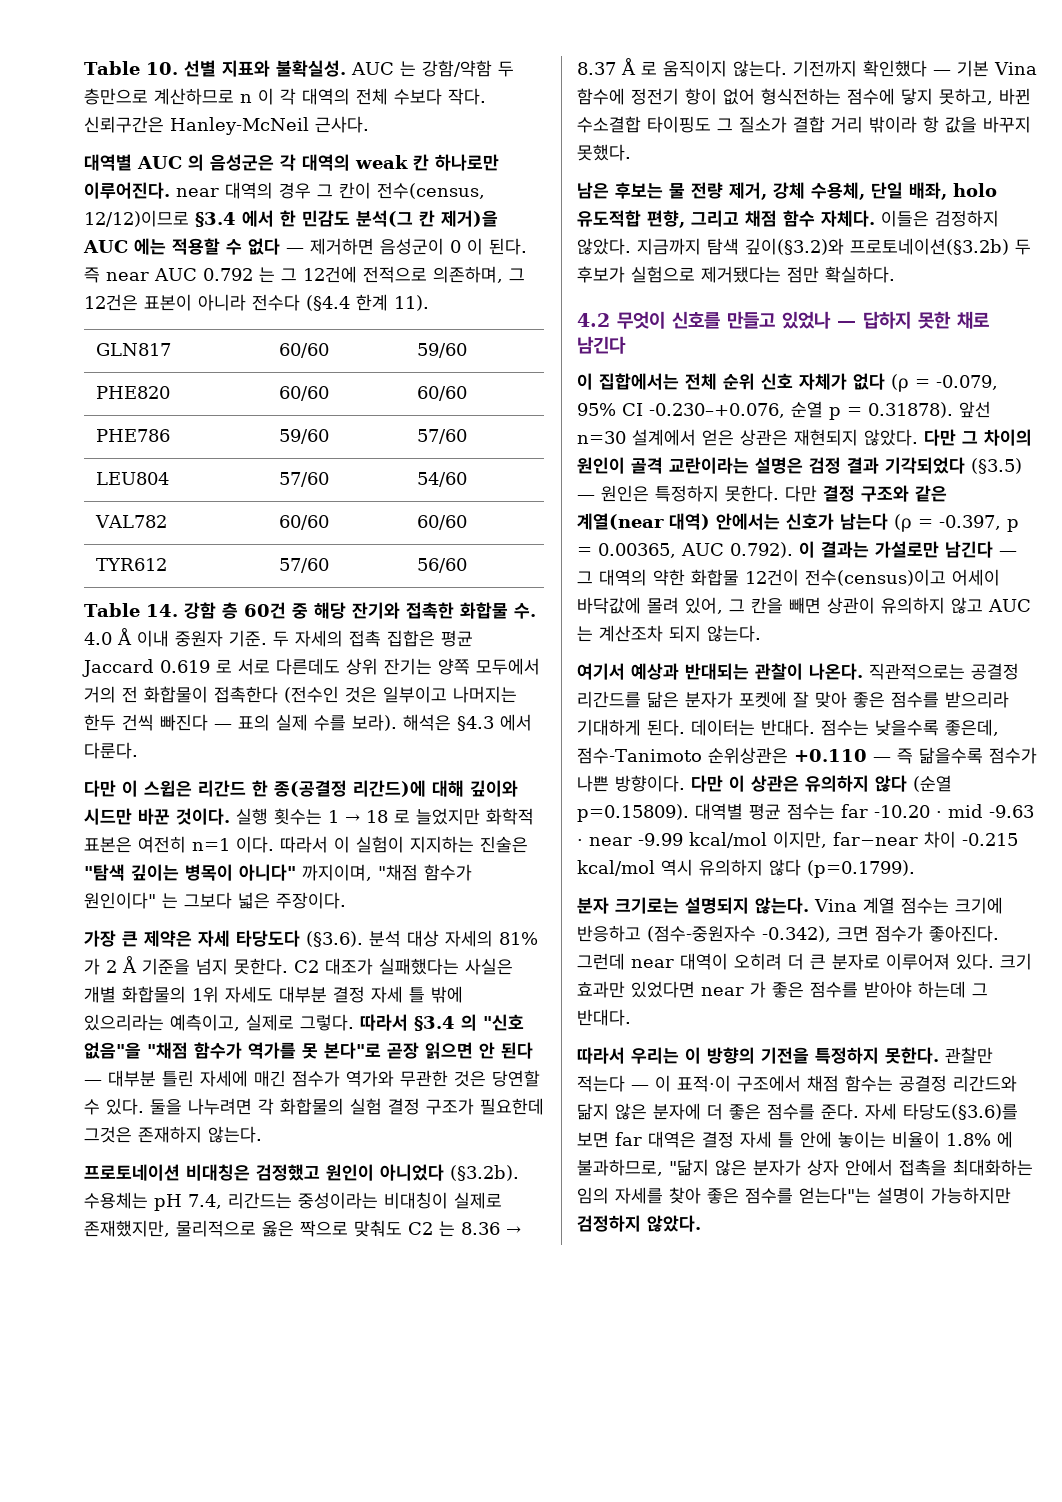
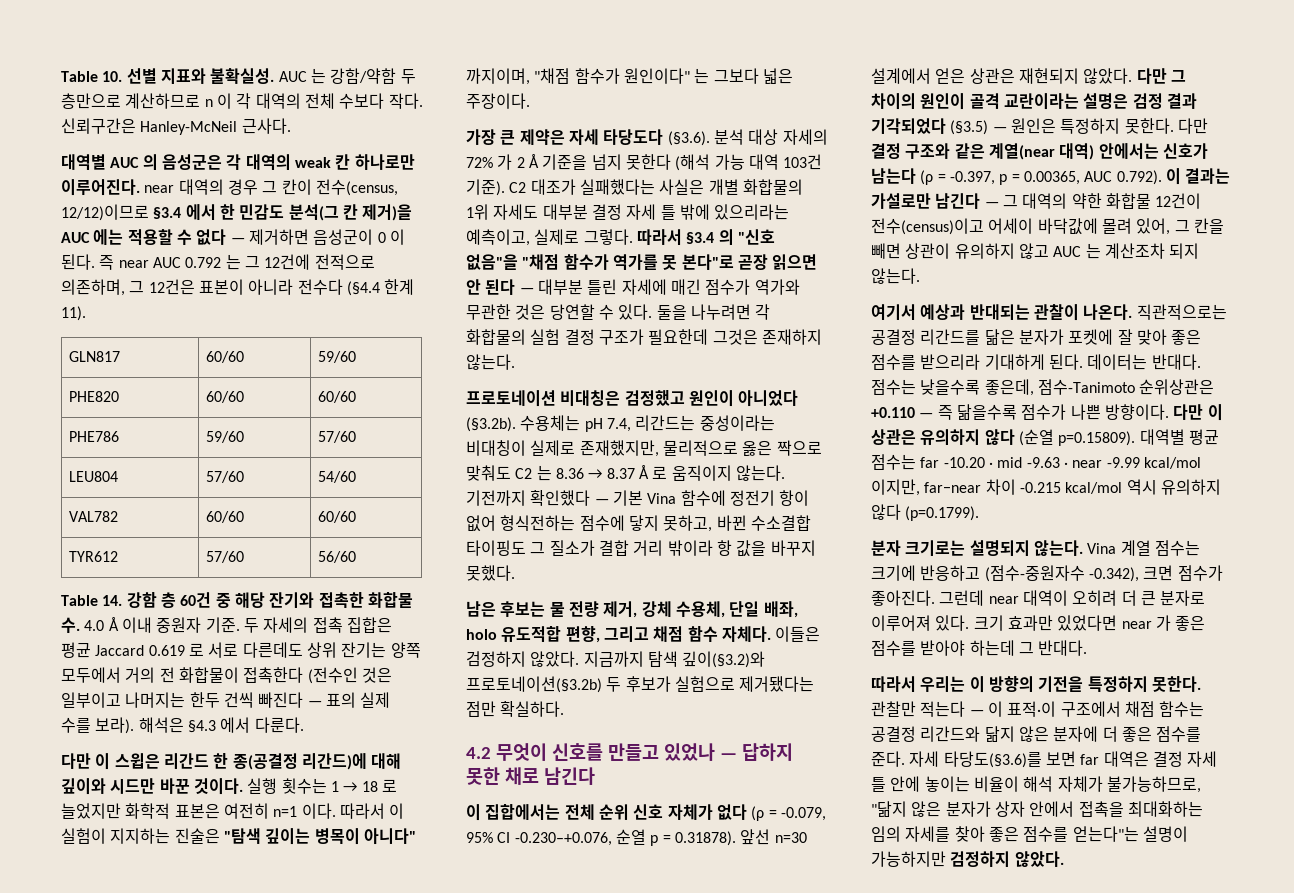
[499,932,538,945] 81% -> [466,157,493,168] 72%
[234,958,288,975] 못한다. -> [625,154,823,171] [466,179,505,196] 못한다 (해석 가능 대역 103건 기준).
[946,1131,1013,1148] [577,1159,663,1176] 1.8% 에 불과하므로, -> [1023,776,1201,793] 해석 자체가 불가능하므로,

